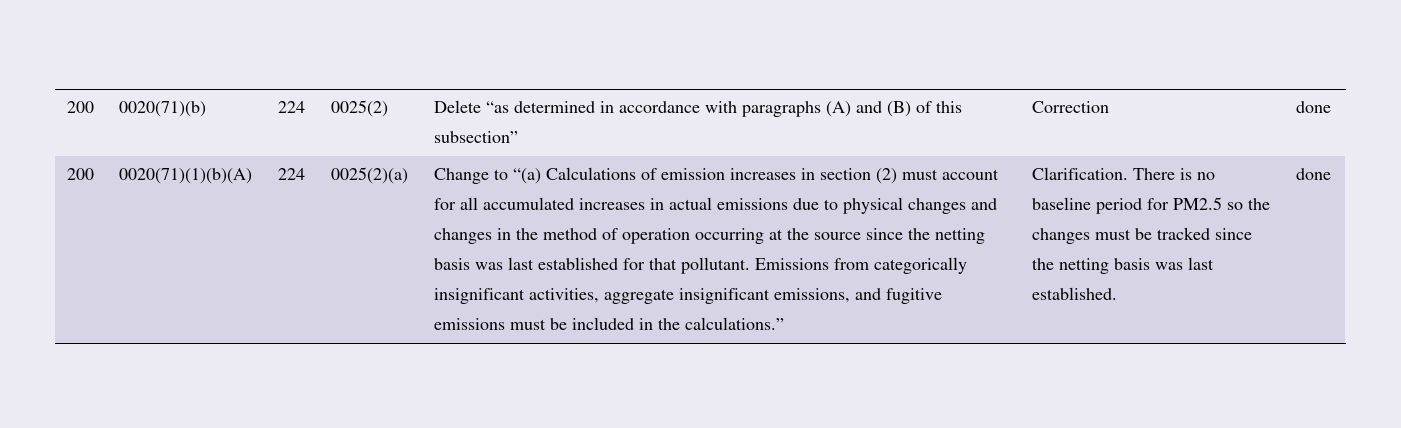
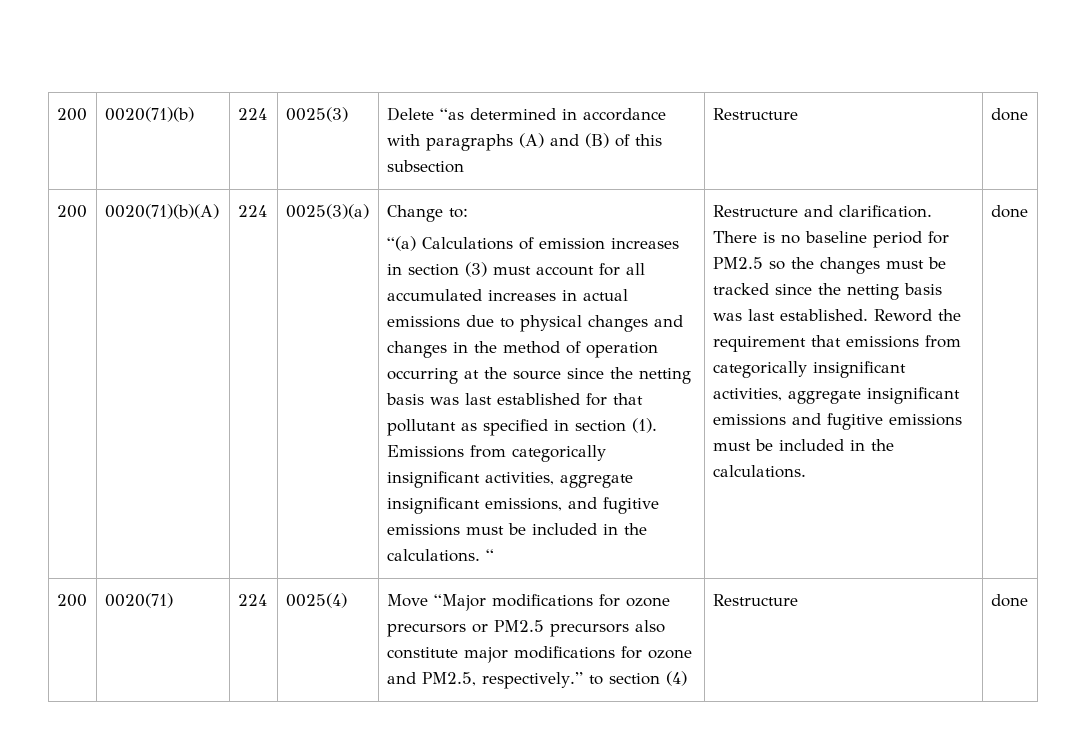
[331,100,389,117] 0025(2) -> [285,107,348,122] 0025(3)
[434,131,519,143] [1032,101,1110,113] [1296,101,1332,113] [67,168,95,180] [119,168,253,184] [278,168,306,180] [331,167,409,184] subsection” | Correction | done // 200 | 0020(71)(1)(b)(A) | 224 | 0025(2)(a) -> [386,160,464,173] [712,108,798,120] [990,108,1028,121] [56,205,87,218] [104,204,219,219] [237,205,267,217] [285,204,369,219] subsection | Restructure | done // 200 | 0020(71)(b)(A) | 224 | 0025(3)(a)
[494,169,509,180] to -> [448,208,468,218] to: //
[876,168,898,184] (2) -> [464,262,487,277] (3)
[681,257,751,274] pollutant. -> [386,418,657,436] pollutant as specified in section (1).
[685,317,785,330] [1032,167,1129,180] calculations.” | Clarification. -> [386,549,494,562] [712,205,932,218] calculations. “ | Restructure and clarification.
(1118, 293) none -> [873,309,961,322] [712,335,961,352] [712,361,906,378] [712,387,960,404] [712,413,962,430] [712,439,894,451] [712,465,806,478] [990,205,1028,218] [56,594,87,607] [104,593,173,608] [237,594,267,606] [285,593,347,608] [386,594,670,611] [386,620,665,637] [386,646,692,663] [386,671,687,689] [712,594,798,606] Reword the requirement that emissions from categorically insignificant activities, aggregate insignificant emissions and fugitive emissions must be included in the calculations. | done // 200 | 0020(71) | 224 | 0025(4) | Move “Major modifications for ozone precursors or PM2.5 precursors also constitute major modifications for ozone and PM2.5, respectively.” to section (4) | Restructure

